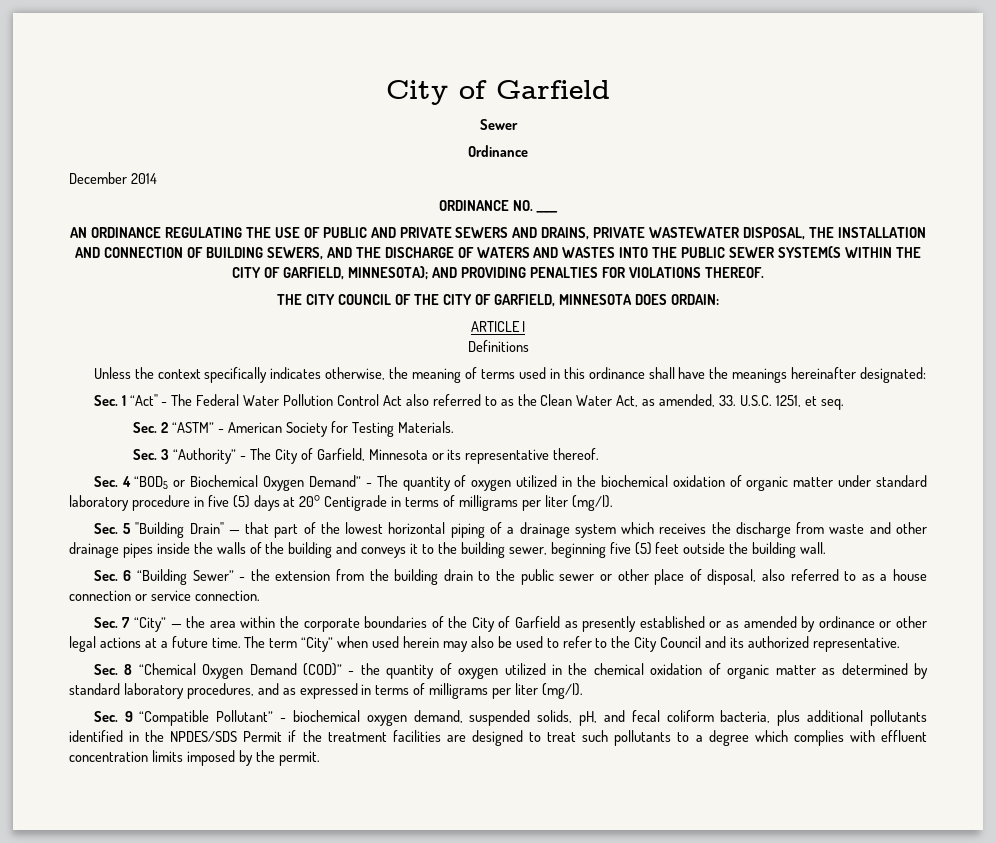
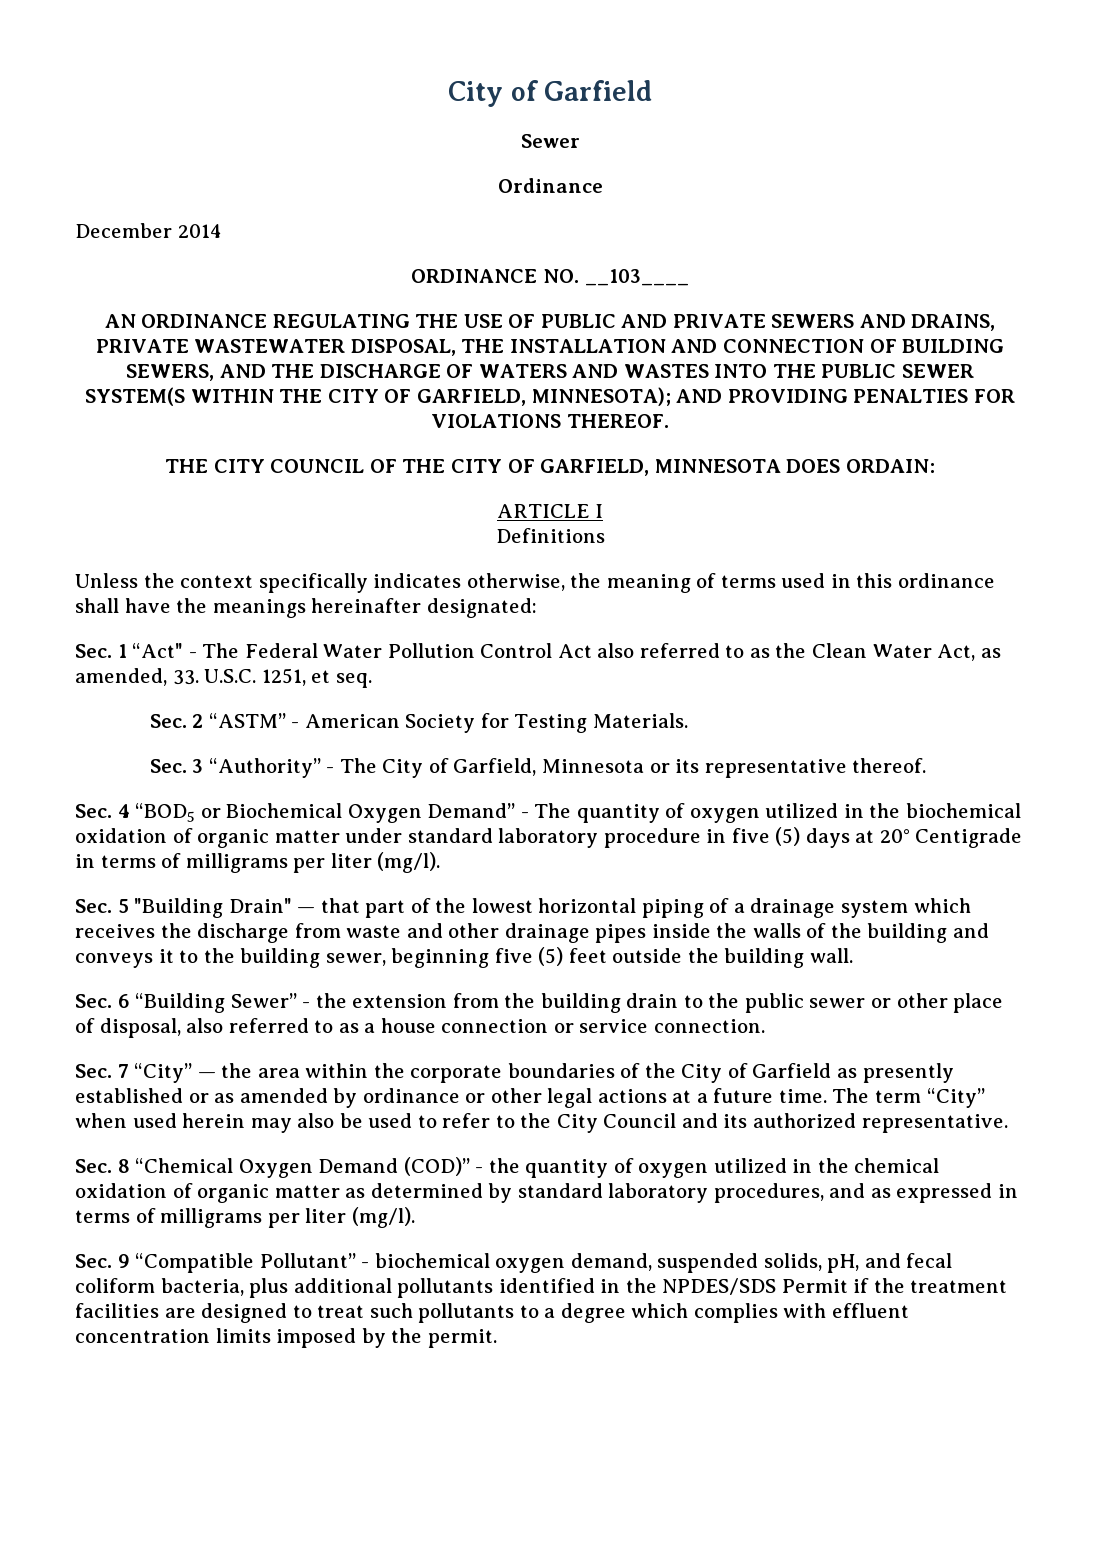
[535,211,558,213] ____ -> [584,269,689,286] __103____

